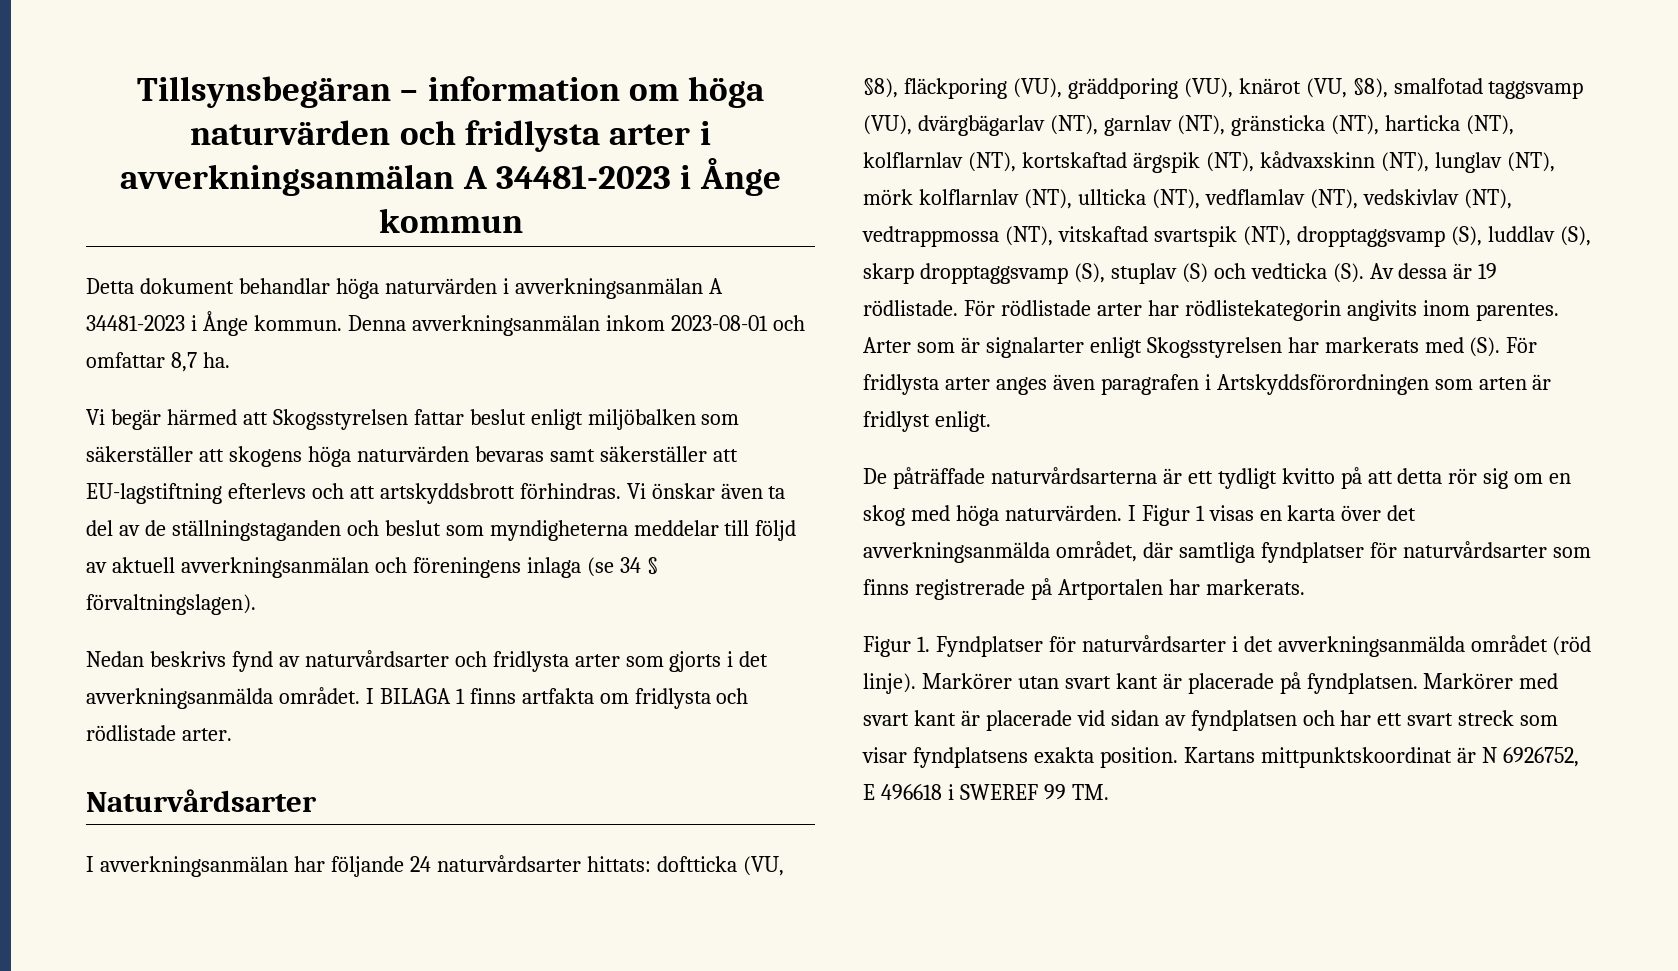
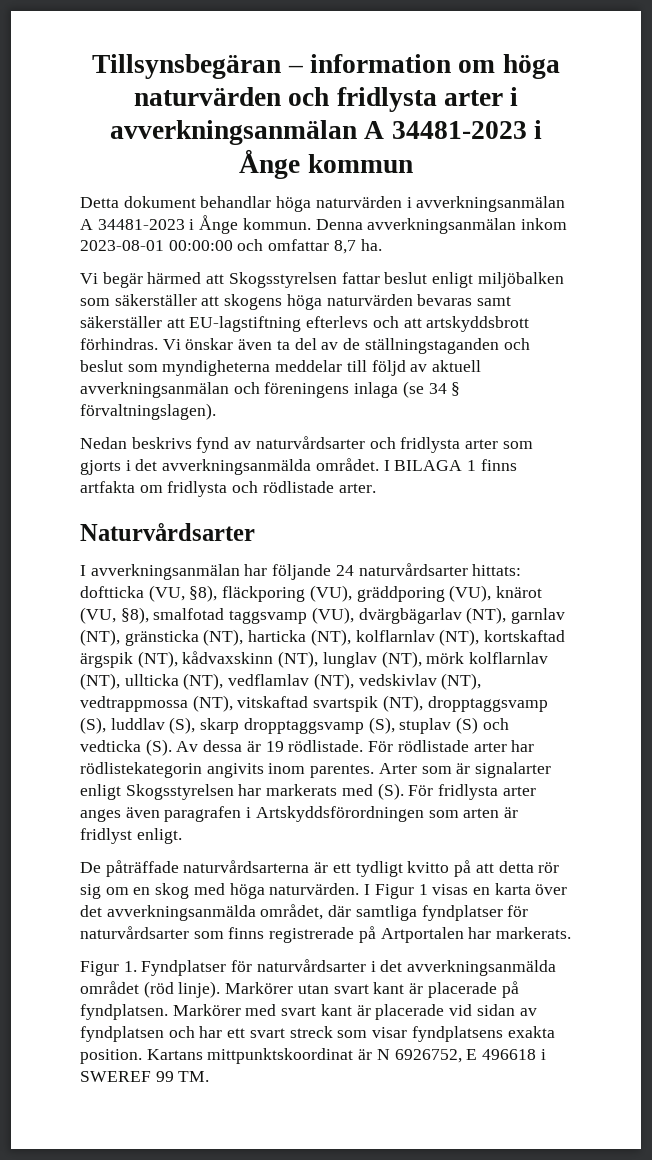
(768, 323) none -> [168,240,233,251] 00:00:00

